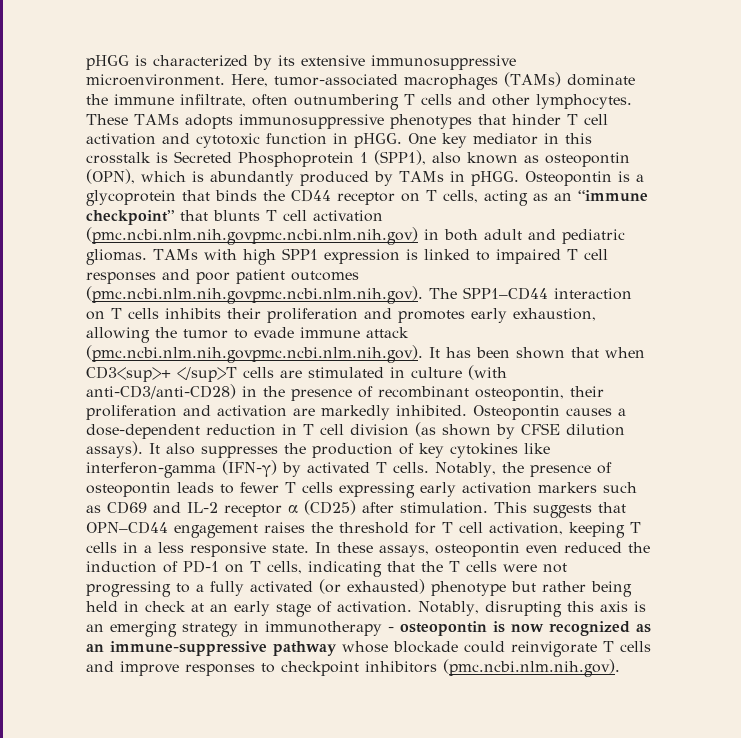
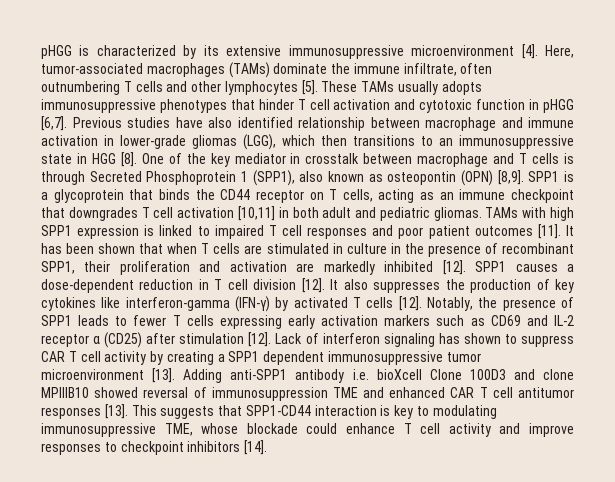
[86,74,225,86] microenvironment. -> [411,44,538,59] microenvironment [4].
[536,94,632,109] lymphocytes. -> [224,80,318,95] lymphocytes [5].
(179, 119) none -> [398,81,439,95] usually
[354,133,592,148] [86,152,168,164] pHGG. One key mediator in this crosstalk is -> [542,99,574,113] [41,116,574,131] [41,134,574,150] [41,152,574,167] [41,171,85,185] pHGG [6,7]. Previous studies have also identified relationship between macrophage and immune activation in lower-grade gliomas (LGG), which then transitions to an immunosuppressive state in HGG [8]. One of the key mediator in crosstalk between macrophage and T cells is through
[86,169,612,186] (OPN), which is abundantly produced by TAMs in pHGG. Osteopontin -> [461,170,560,186] (OPN) [8,9]. SPP1
[578,190,648,202] [86,210,383,225] [86,227,418,245] “immune checkpoint” that blunts T cell activation (pmc.ncbi.nlm.nih.govpmc.ncbi.nlm.nih.gov) -> [459,189,575,203] [41,206,275,221] immune checkpoint that downgrades T cell activation [10,11]
[86,286,632,304] [86,308,596,323] [86,327,409,343] [86,345,423,363] (pmc.ncbi.nlm.nih.govpmc.ncbi.nlm.nih.gov). The SPP1–CD44 interaction on T cells inhibits their proliferation and promotes early exhaustion, allowing the tumor to evade immune attack (pmc.ncbi.nlm.nih.govpmc.ncbi.nlm.nih.gov). -> [537,224,561,239] [11].
[86,366,237,382] CD3<sup>+ </sup>T -> [201,243,210,254] T
[468,365,507,380] [86,384,236,399] (with anti-CD3/anti-CD28) -> (387, 248) none
[475,386,564,401] osteopontin, -> [41,261,75,274] SPP1,
[396,405,560,420] inhibited. Osteopontin -> [384,260,507,275] inhibited [12]. SPP1
[415,422,625,439] [86,441,143,458] (as shown by CFSE dilution assays). -> [301,278,325,293] [12].
[393,462,429,473] cells. -> [366,296,422,311] cells [12].
[86,482,171,497] osteopontin -> [41,315,72,326] SPP1
[400,502,626,518] [86,521,641,538] [86,542,650,557] [86,560,567,577] [86,579,632,597] [86,601,646,617] [86,621,651,637] [86,641,651,657] stimulation. This suggests that OPN–CD44 engagement raises the threshold for T cell activation, keeping T cells in a less responsive state. In these assays, osteopontin even reduced the induction of PD-1 on T cells, indicating that the T cells were not progressing to a fully activated (or exhausted) phenotype but rather being held in check at an early stage of activation. Notably, disrupting this axis is an emerging strategy in immunotherapy - osteopontin is now recognized as an immune-suppressive pathway whose blockade could reinvigorate T cells -> [179,332,575,347] [41,351,481,365] [41,368,575,383] [41,387,574,401] [41,404,497,419] [41,423,491,437] stimulation [12]. Lack of interferon signaling has shown to suppress CAR T cell activity by creating a SPP1 dependent immunosuppressive tumor microenvironment [13]. Adding anti-SPP1 antibody i.e. bioXcell Clone 100D3 and clone MPIIIB10 showed reversal of immunosuppression TME and enhanced CAR T cell antitumor responses [13]. This suggests that SPP1-CD44 interaction is key to modulating immunosuppressive TME, whose blockade could enhance T cell activity
[443,659,620,677] (pmc.ncbi.nlm.nih.gov). -> [244,440,268,455] [14].

